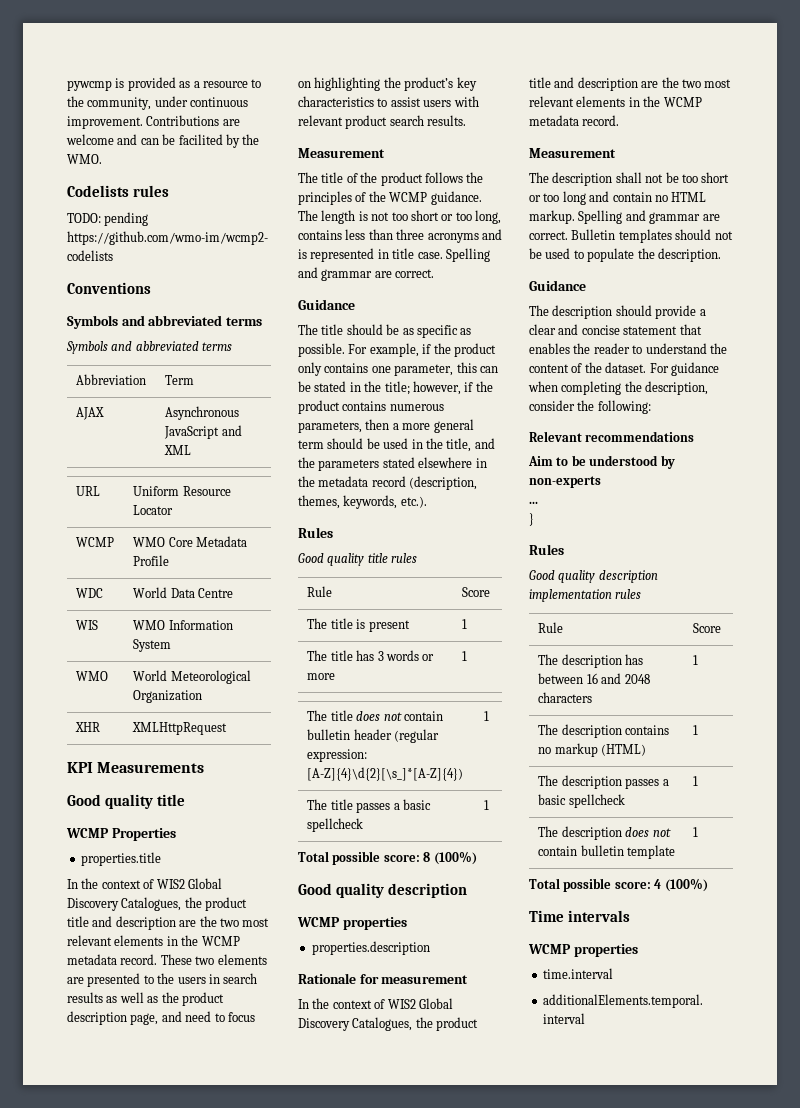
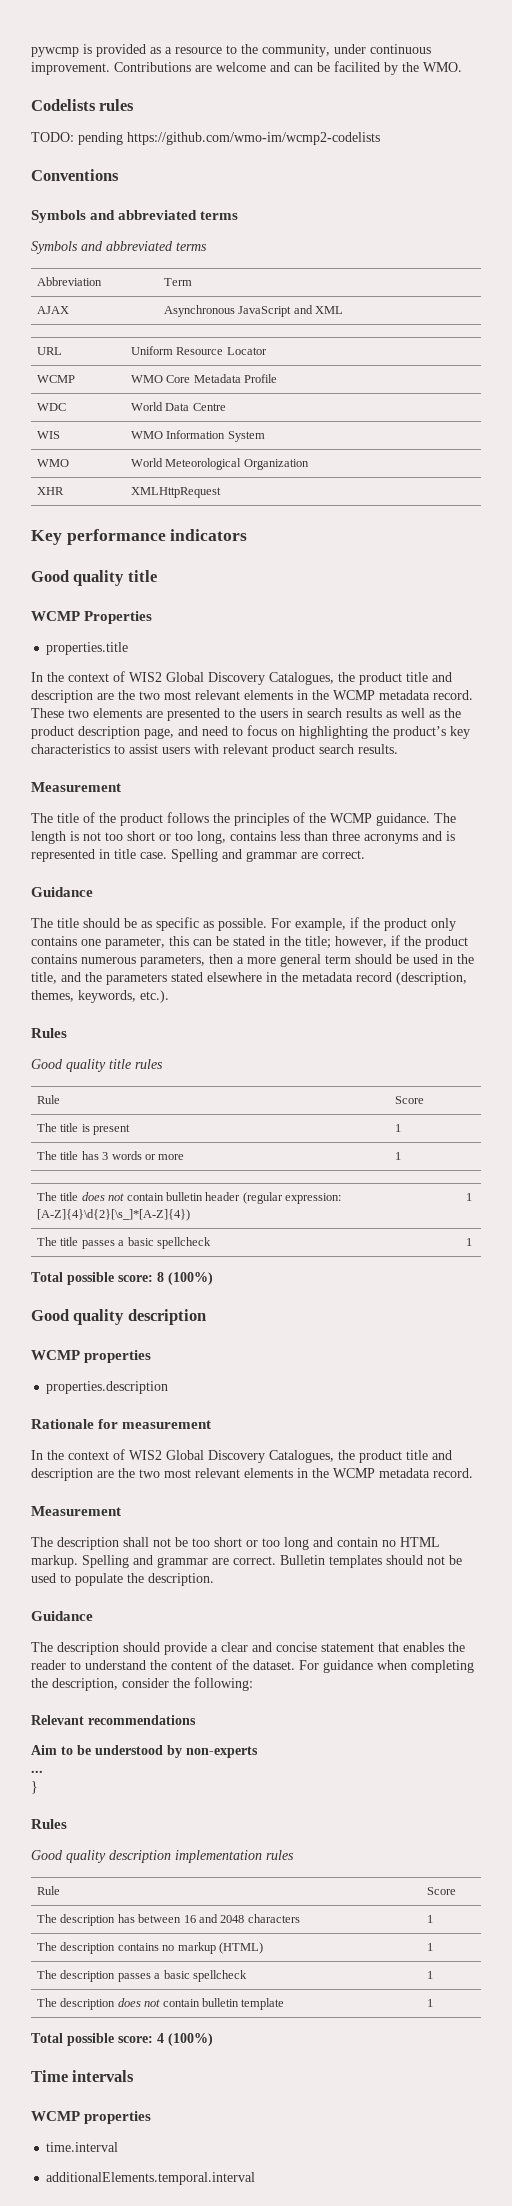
[67,762,205,773] KPI Measurements -> [31,529,248,545] Key performance indicators

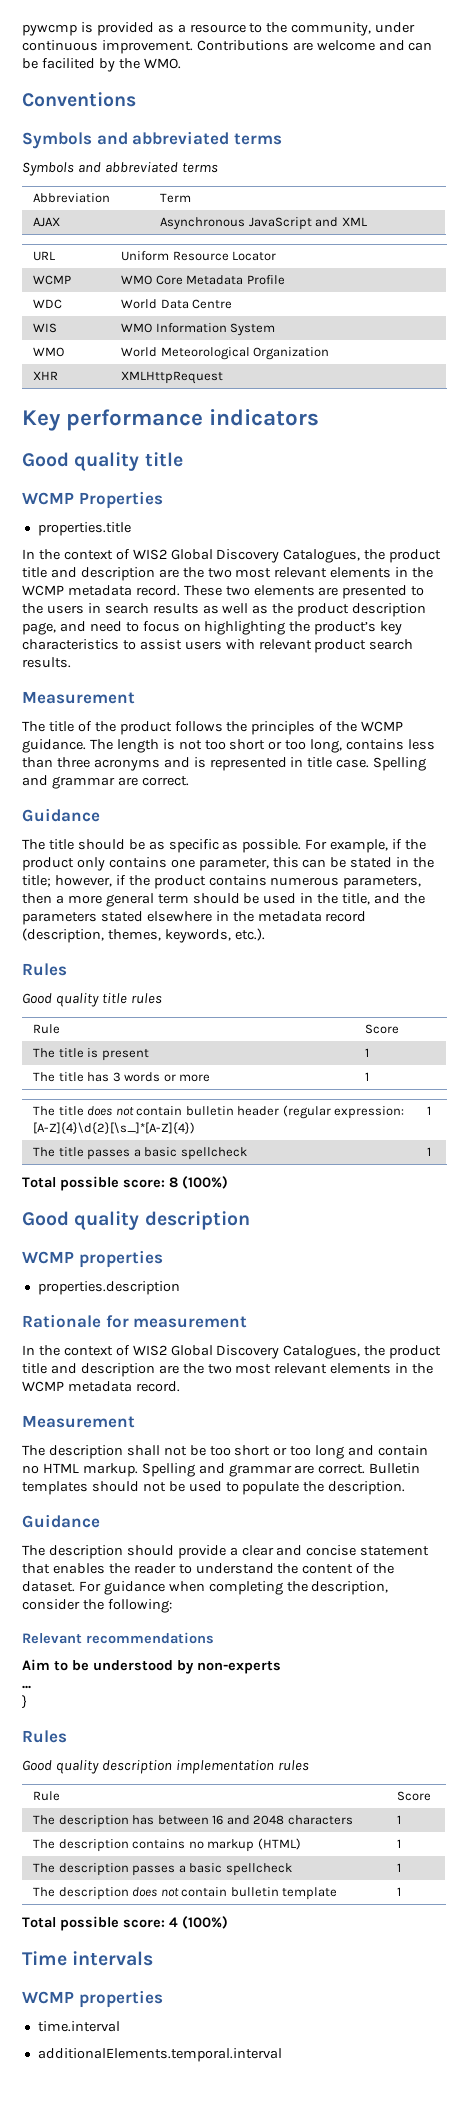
[31,99,135,111] [31,132,380,145] // Codelists rules // TODO: pending https://github.com/wmo-im/wcmp2-codelists -> (181, 63) none

